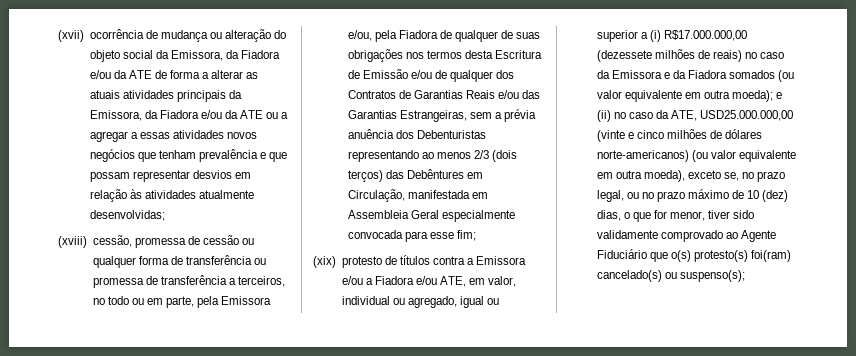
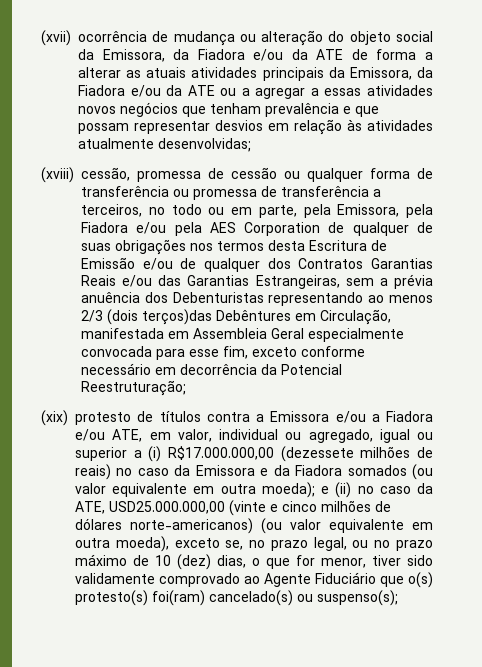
[221,296,272,305] [347,30,438,42] Emissora e/ou, pela Fiadora -> [337,204,433,218] [81,222,321,236] Emissora, pela Fiadora e/ou pela AES Corporation
[398,90,411,99] de -> (364, 263) none
[347,170,404,182] terços) das -> [142,309,212,325] terços)das
[457,230,477,241] fim; -> [223,346,365,359] [81,363,342,375] [81,380,186,396] fim, exceto conforme necessário em decorrência da Potencial Reestruturação;

